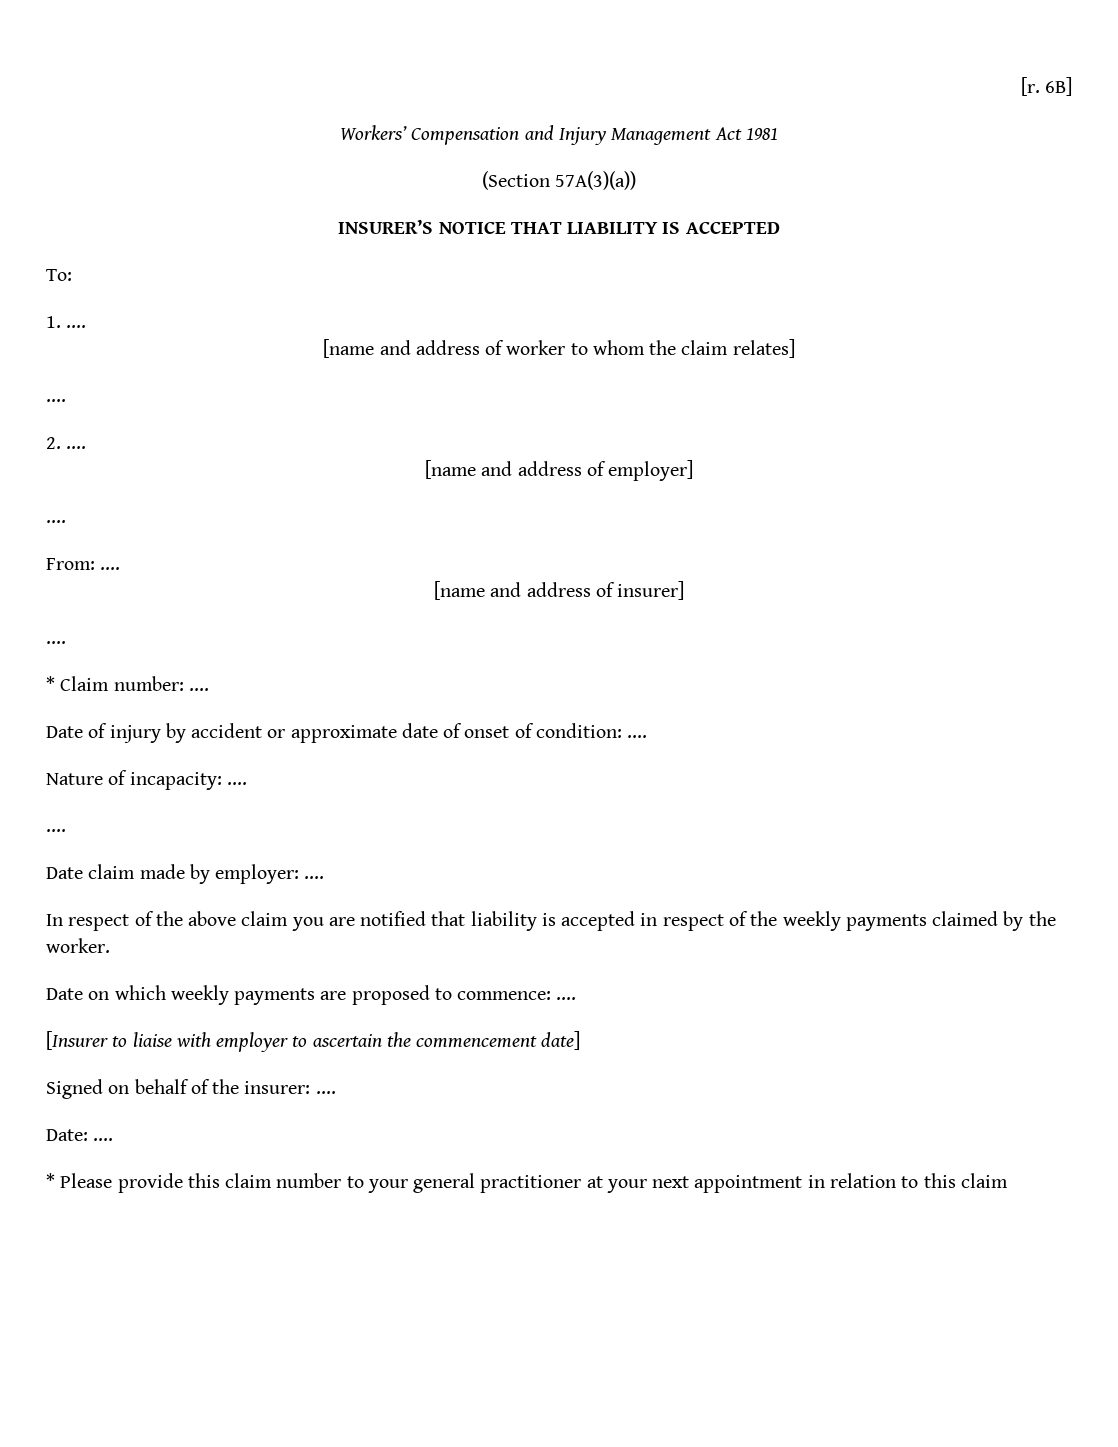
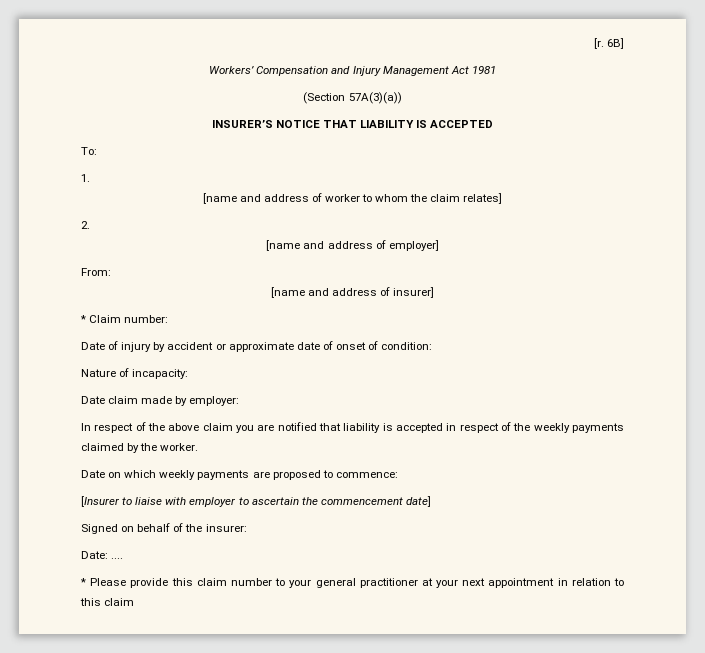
[66,325,87,328] .... -> (90, 178) none
[46,399,66,402] // .... -> (503, 198) none
[66,446,87,449] .... -> (90, 225) none
[46,520,66,523] // .... -> (439, 245) none
[100,567,121,570] .... -> (111, 272) none
[46,641,66,644] // .... -> (435, 292) none
[188,688,209,691] .... -> (169, 319) none
[627,735,648,738] .... -> (433, 346) none
[226,782,247,785] [46,829,66,832] .... // .... -> (189, 374) none
[304,876,325,879] .... -> (240, 401) none
[556,997,577,1000] .... -> (398, 475) none
[315,1091,336,1094] .... -> (247, 528) none

